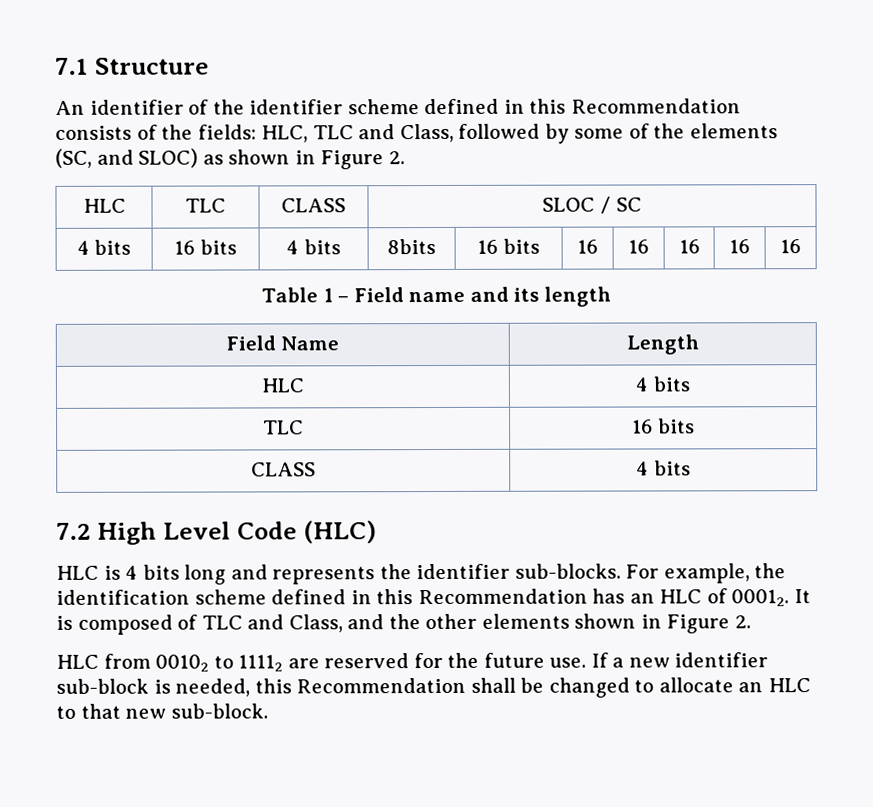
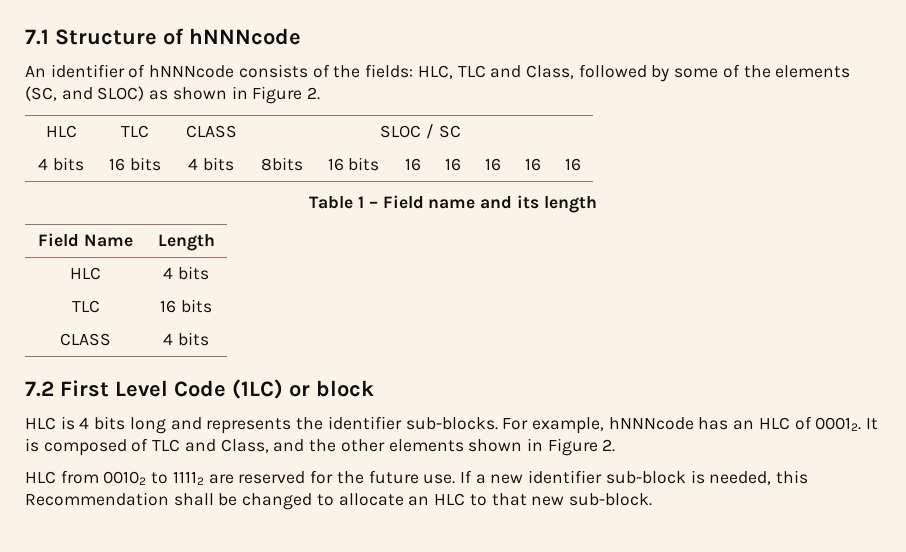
(209, 66) none -> [163,28,301,45] of hNNNcode
[212,98,741,115] the identifier scheme defined in this Recommendation -> [149,65,235,78] hNNNcode
[96,521,157,545] High -> [60,380,109,397] First
[302,520,377,544] (HLC) -> [232,379,374,399] (1LC) or block
[754,563,787,579] [56,588,588,605] the identification scheme defined in this Recommendation -> [608,417,694,430] hNNNcode

